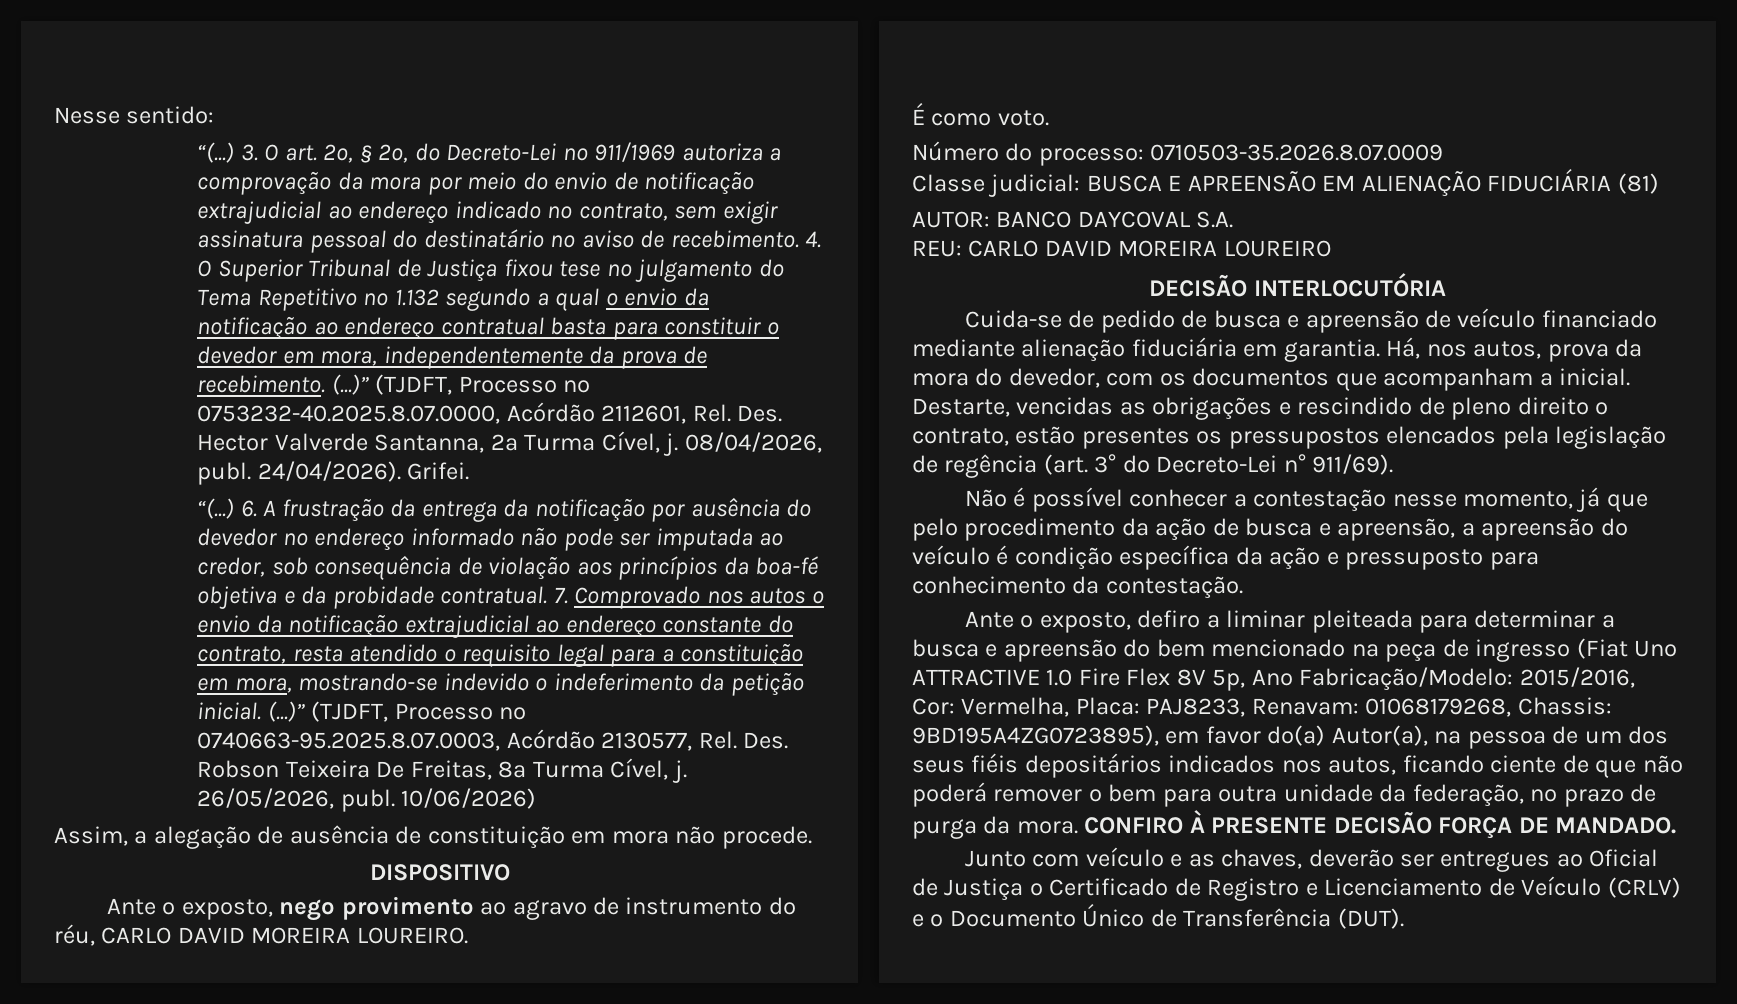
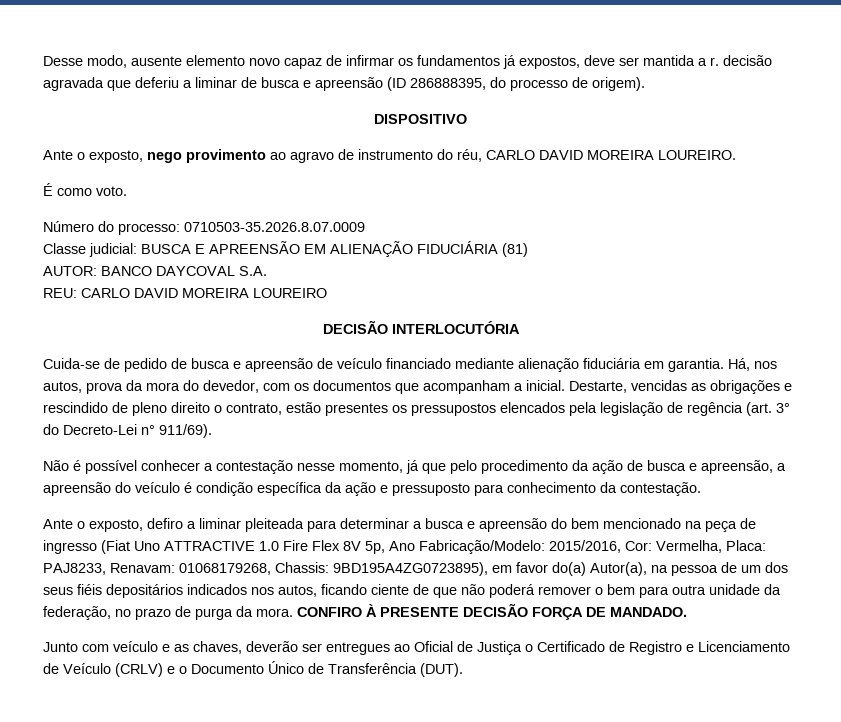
[54,106,215,124] [197,142,782,163] [197,171,755,195] [197,201,778,224] [197,229,822,253] [197,259,784,282] [197,288,709,311] [197,316,779,340] [197,346,708,369] [197,374,591,395] [197,402,783,424] [197,431,822,456] [197,461,470,485] [197,497,812,522] [197,527,784,551] [197,555,819,580] [197,586,824,609] [197,614,793,638] [197,643,804,667] [197,672,804,696] [197,701,527,722] [197,729,789,751] [197,758,687,783] [197,788,537,812] [54,825,812,849] Nesse sentido: // “(...) 3. O art. 2º, § 2º, do Decreto-Lei nº 911/1969 autoriza a comprovação da mora por meio do envio de notificação extrajudicial ao endereço indicado no contrato, sem exigir assinatura pessoal do destinatário no aviso de recebimento. 4. O Superior Tribunal de Justiça fixou tese no julgamento do Tema Repetitivo nº 1.132 segundo a qual o envio da notificação ao endereço contratual basta para constituir o devedor em mora, independentemente da prova de recebimento. (...)” (TJDFT, Processo nº 0753232-40.2025.8.07.0000, Acórdão 2112601, Rel. Des. Hector Valverde Santanna, 2ª Turma Cível, j. 08/04/2026, publ. 24/04/2026). Grifei. // “(...) 6. A frustração da entrega da notificação por ausência do devedor no endereço informado não pode ser imputada ao credor, sob consequência de violação aos princípios da boa-fé objetiva e da probidade contratual. 7. Comprovado nos autos o envio da notificação extrajudicial ao endereço constante do contrato, resta atendido o requisito legal para a constituição em mora, mostrando-se indevido o indeferimento da petição inicial. (...)” (TJDFT, Processo nº 0740663-95.2025.8.07.0003, Acórdão 2130577, Rel. Des. Robson Teixeira De Freitas, 8ª Turma Cível, j. 26/05/2026, publ. 10/06/2026) // Assim, a alegação de ausência de constituição em mora não procede. -> [43,55,772,69] [43,77,645,91] Desse modo, ausente elemento novo capaz de infirmar os fundamentos já expostos, deve ser mantida a r. decisão agravada que deferiu a liminar de busca e apreensão (ID 286888395, do processo de origem).

